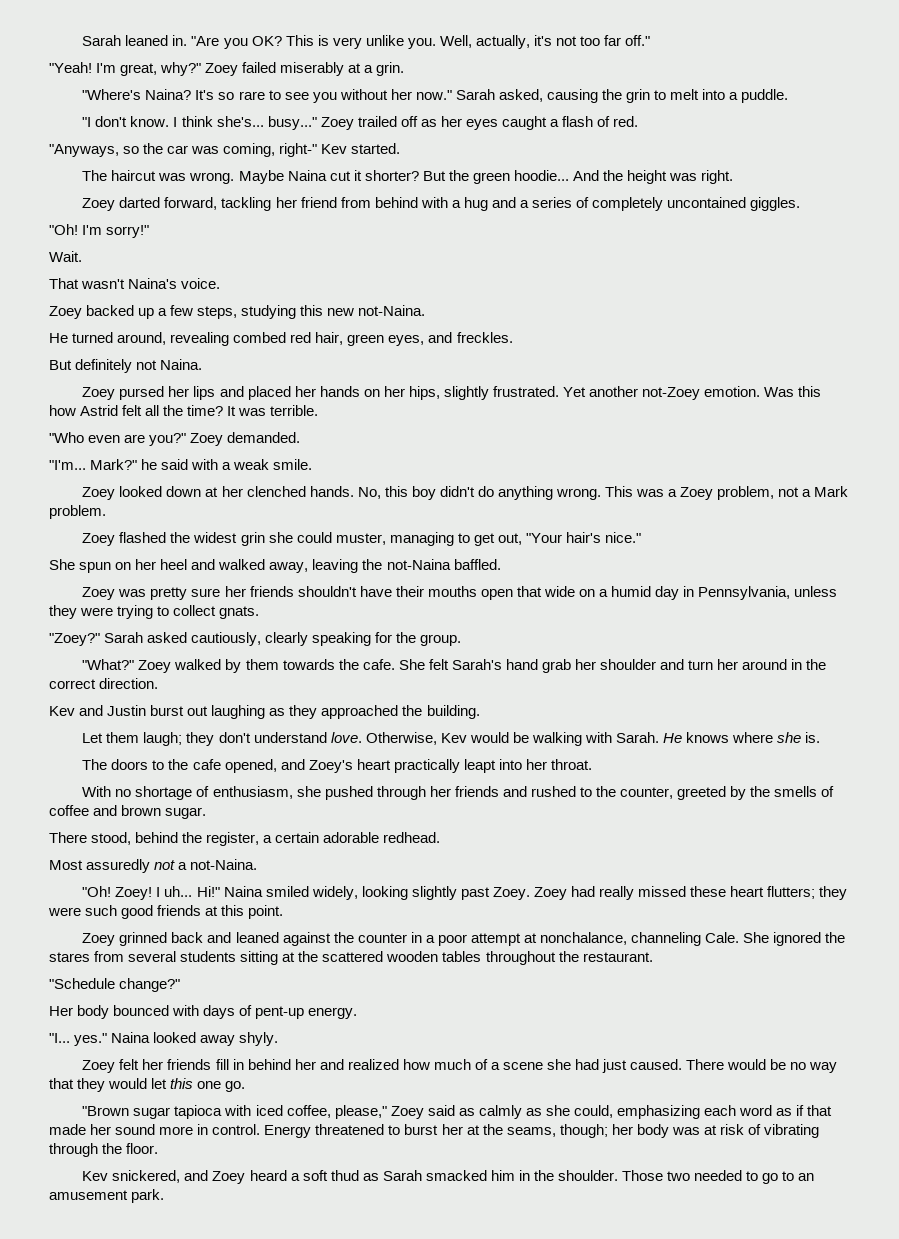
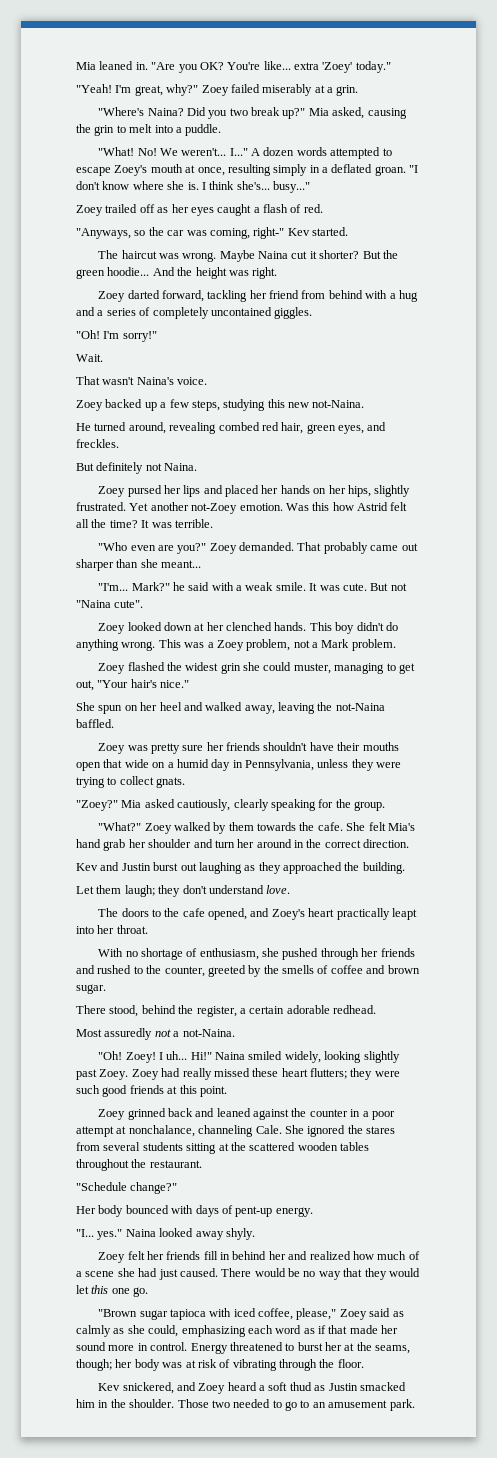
[82,35,122,46] Sarah -> [76,62,96,70] Mia
[285,35,651,49] This is very unlike you. Well, actually, it's not too far off." -> [227,61,391,73] You're like... extra 'Zoey' today."
[195,89,495,103] It's so rare to see you without her now." Sarah -> [186,107,329,119] Did you two break up?" Mia
[82,116,170,127] "I don't know. -> [98,147,392,159] [76,164,419,176] [76,181,199,190] "What! No! We weren't... I..." A dozen words attempted to escape Zoey's mouth at once, resulting simply in a deflated groan. "I don't know where she is.
(317, 123) none -> (310, 187) //
(301, 437) none -> [297,542,418,554] [76,559,202,571] That probably came out sharper than she meant...
(313, 464) none -> [309,583,407,591] [76,600,144,608] It was cute. But not "Naina cute".
[357,486,408,499] No, this -> [309,622,332,631] This
[104,632,144,643] Sarah -> [121,800,142,808] Mia
[451,659,502,670] Sarah's -> [387,823,415,831] Mia's
[365,732,821,746] Otherwise, Kev would be walking with Sarah. He knows where she is. -> (291, 889) none
[382,1170,422,1181] Sarah -> [328,1383,358,1391] Justin

